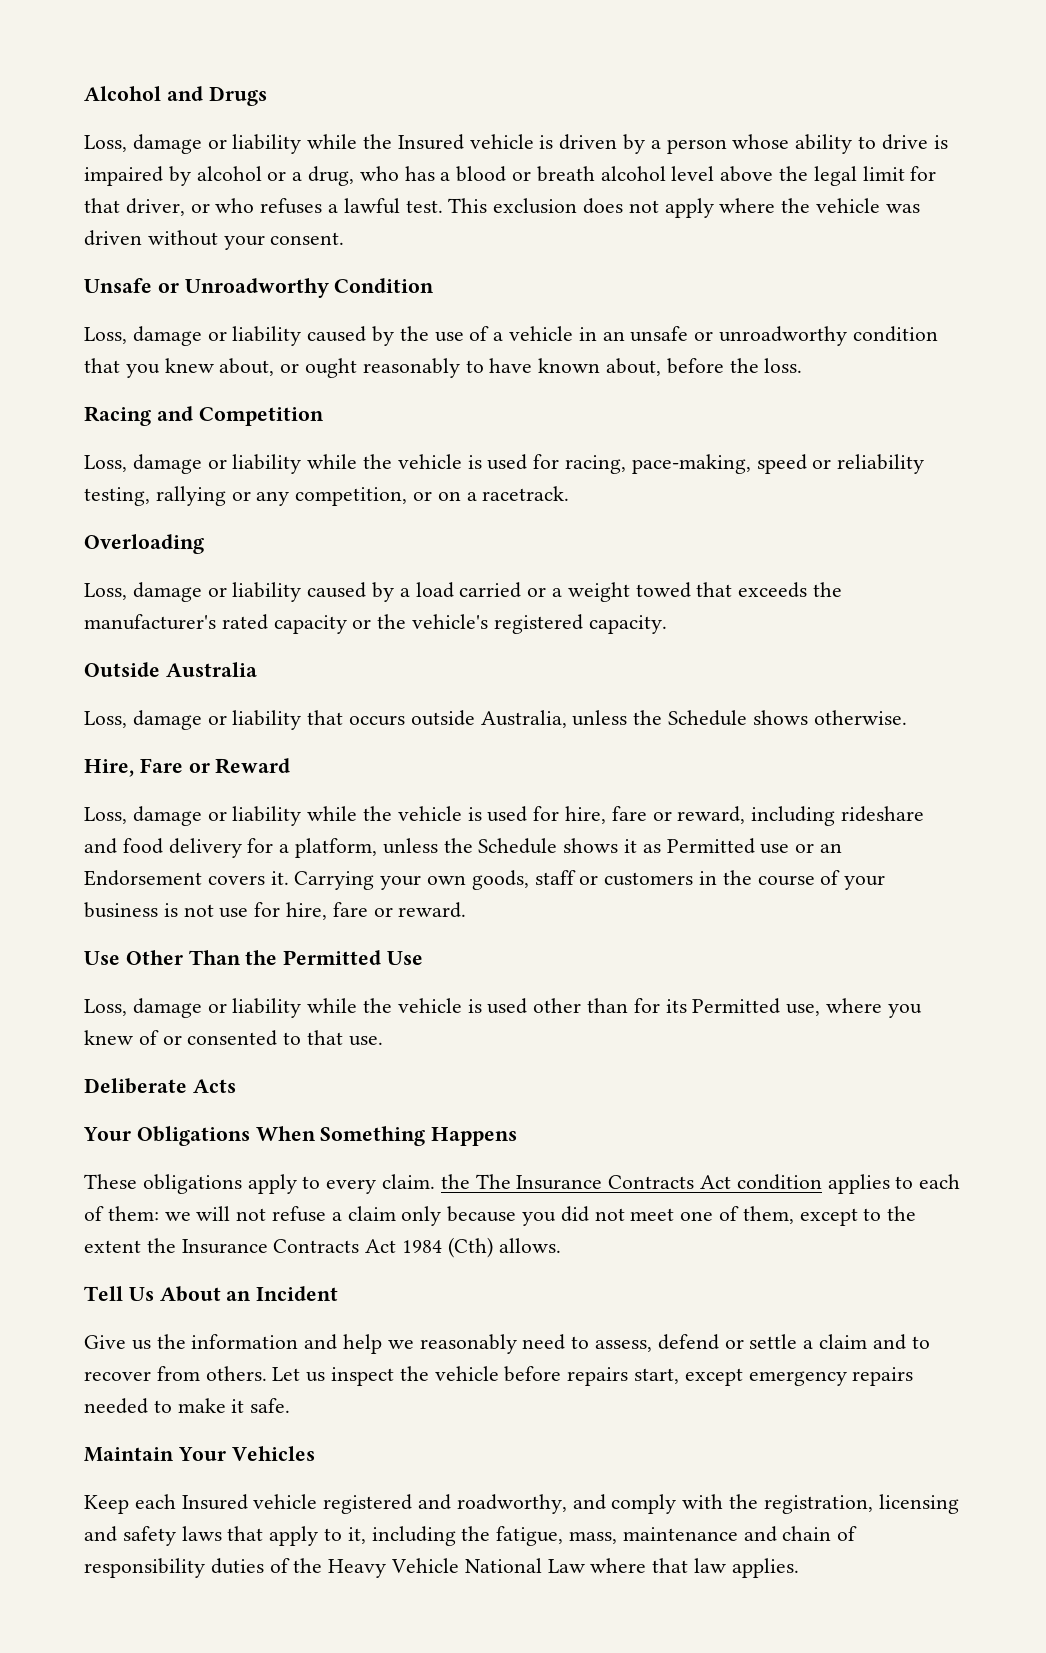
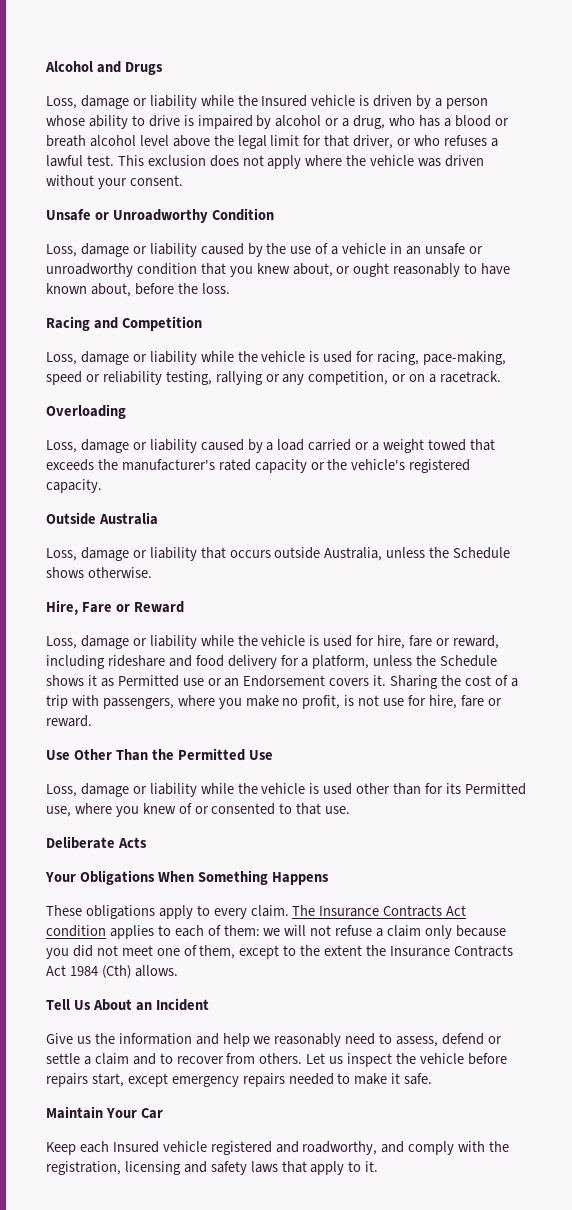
[294,870,886,890] [84,902,158,918] Carrying your own goods, staff or customers in the course of your business -> [390,675,518,689] [46,695,341,709] Sharing the cost of a trip with passengers, where you make no profit,
[440,1174,470,1189] the -> (289, 911) none
[231,1446,315,1461] Vehicles -> [140,1108,163,1119] Car
[347,1526,858,1546] [84,1558,799,1578] it, including the fatigue, mass, maintenance and chain of responsibility duties of the Heavy Vehicle National Law where that law applies. -> [365,1161,379,1172] it.

